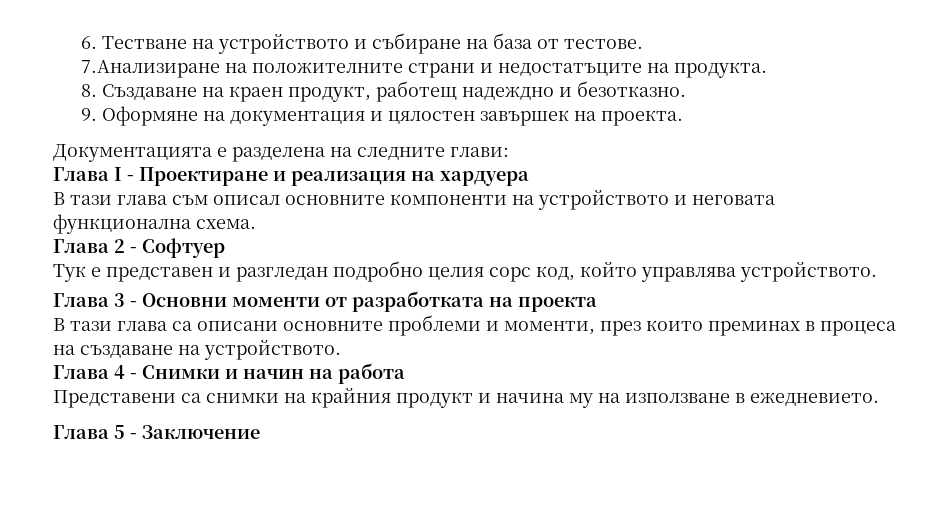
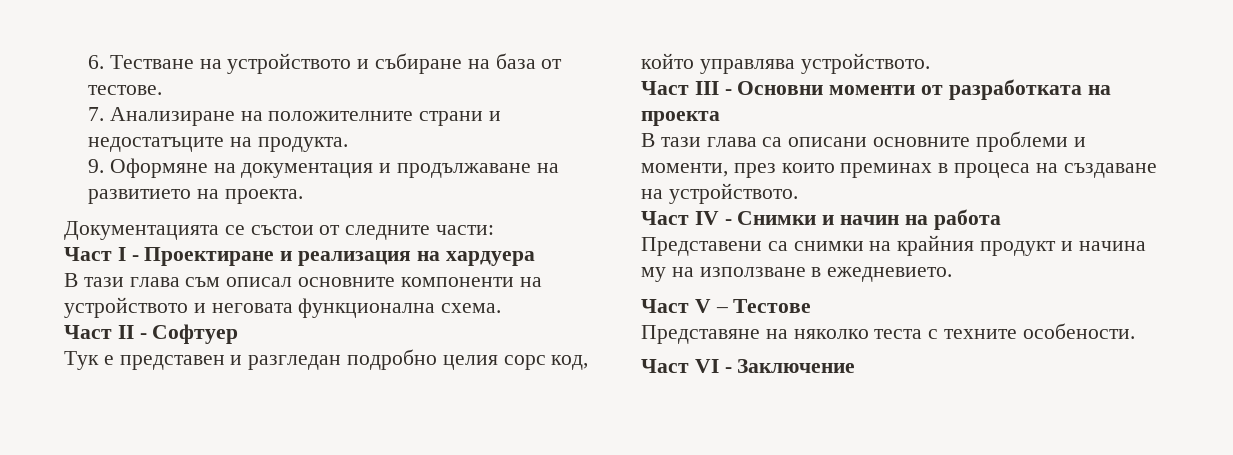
[81,60,221,78] 7.Анализиране -> [87,107,235,126] 7. Анализиране
[81,81,687,102] // 8. Създаване на краен продукт, работещ надеждно и безотказно. -> (348, 144) none
[388,110,570,126] цялостен завършек -> [396,163,559,178] [87,189,191,204] продължаване на развитието
[217,147,509,162] [53,167,109,181] е разделена на следните глави: // Глава -> [224,225,495,240] [64,247,112,261] се състои от следните части: // Част
[53,239,125,253] Глава 2 -> [64,325,134,339] Част II
[53,293,125,307] Глава 3 -> [641,81,719,95] Част III
[53,365,125,379] Глава 4 -> [641,211,719,225] Част IV
[53,425,125,439] Глава 5 -> [641,299,812,313] [641,323,1135,344] [641,359,719,373] Част V – Тестове // Представяне на няколко теста с техните особености. // Част VI

